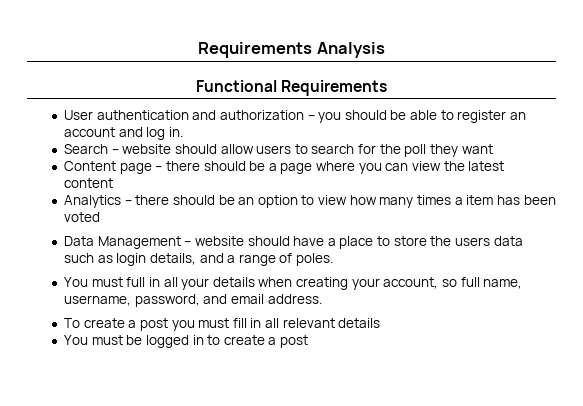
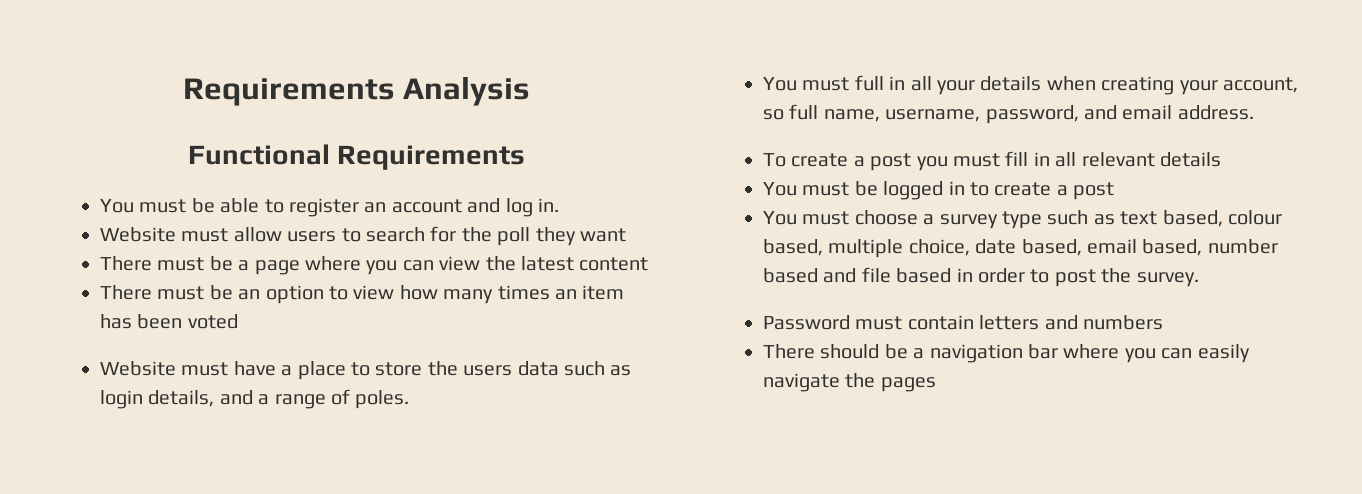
[63,110,387,123] User authentication and authorization – you should -> [99,199,187,213] You must
[63,144,217,154] Search – website should -> [99,227,229,242] Website must
[63,161,246,174] Content page – there should -> [99,256,205,271] There must
[63,195,215,208] Analytics – there should -> [99,285,205,300] There must
[454,197,463,205] a -> [554,289,577,300] an
[63,236,290,249] Data Management – website should -> [99,361,229,376] Website must
(309, 341) none -> [762,210,1282,229] [762,239,1278,258] [762,267,1199,287] [762,315,1163,330] [762,344,1250,363] [762,373,936,392] // You must choose a survey type such as text based, colour based, multiple choice, date based, email based, number based and file based in order to post the survey. // Password must contain letters and numbers // There should be a navigation bar where you can easily navigate the pages

